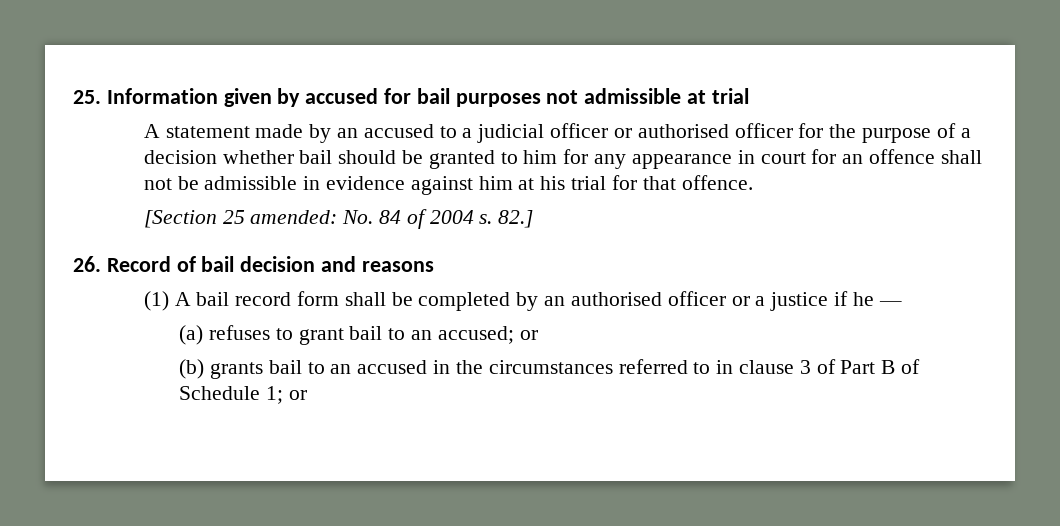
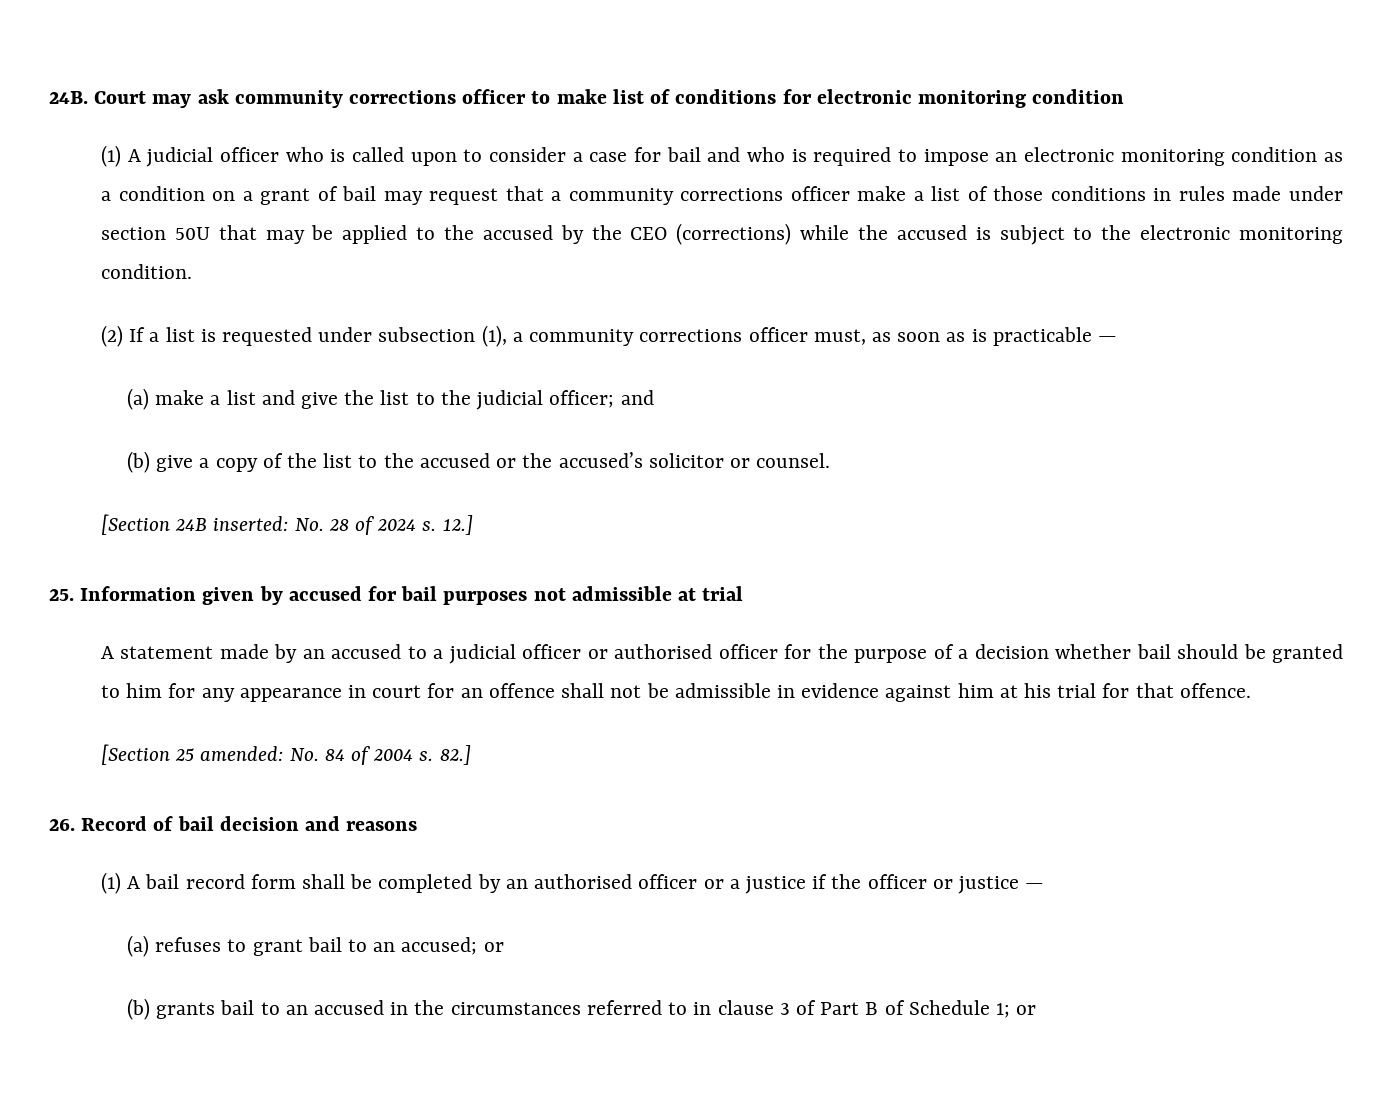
(73, 97) none -> [49,89,1125,108] [100,145,1343,167] [100,186,1343,205] [100,223,1343,245] [100,264,192,279] [100,325,1117,347] [126,388,654,410] [126,451,831,473] [100,514,473,535] 24B. Court may ask community corrections officer to make list of conditions for electronic monitoring condition // (1) A judicial officer who is called upon to consider a case for bail and who is required to impose an electronic monitoring condition as a condition on a grant of bail may request that a community corrections officer make a list of those conditions in rules made under section 50U that may be applied to the accused by the CEO (corrections) while the accused is subject to the electronic monitoring condition. // (2) If a list is requested under subsection (1), a community corrections officer must, as soon as is practicable — // (a) make a list and give the list to the judicial officer; and // (b) give a copy of the list to the accused or the accused’s solicitor or counsel. // [Section 24B inserted: No. 28 of 2024 s. 12.] //
[852,292,874,306] he -> [831,874,1019,894] the officer or justice

